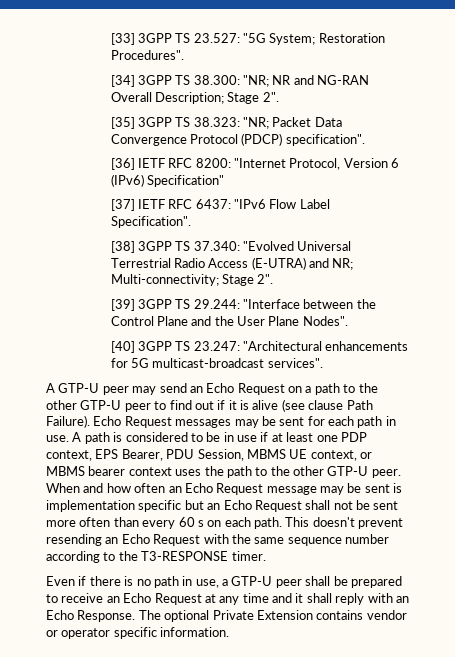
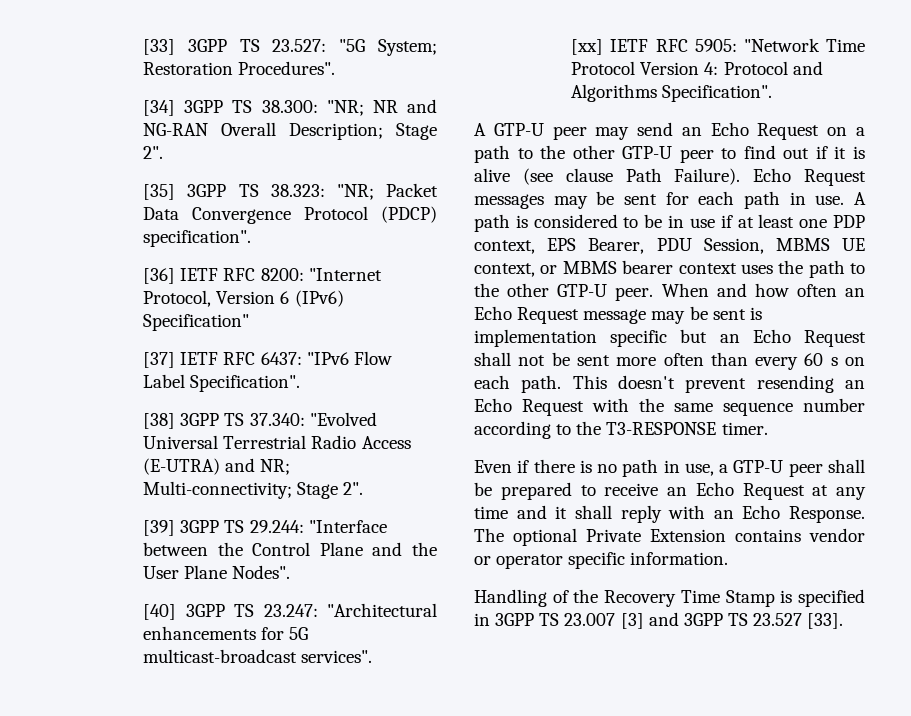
(323, 363) none -> [571,38,866,55] [571,61,823,75] [571,84,773,102] // [xx] IETF RFC 5905: "Network Time Protocol Version 4: Protocol and Algorithms Specification".
(230, 632) none -> [474,589,865,607] [474,612,844,629] // Handling of the Recovery Time Stamp is specified in 3GPP TS 23.007 [3] and 3GPP TS 23.527 [33].

